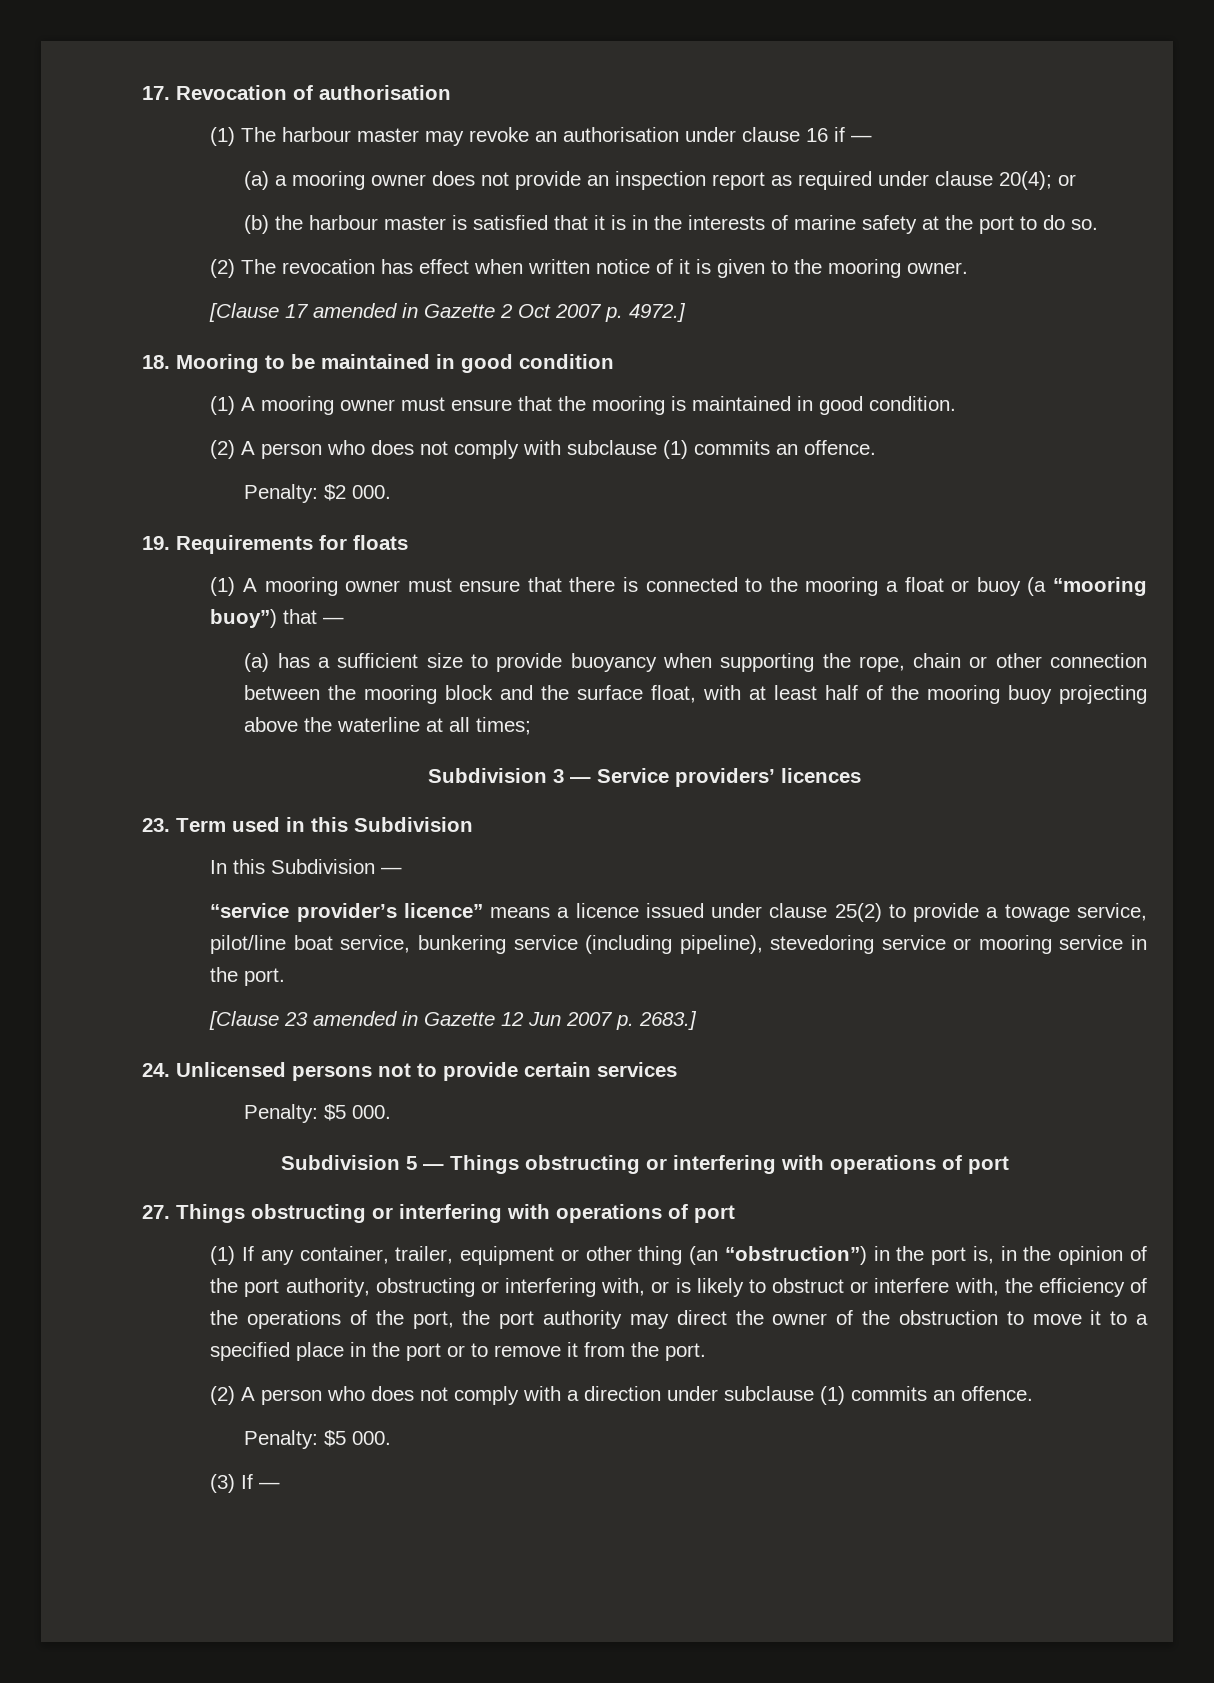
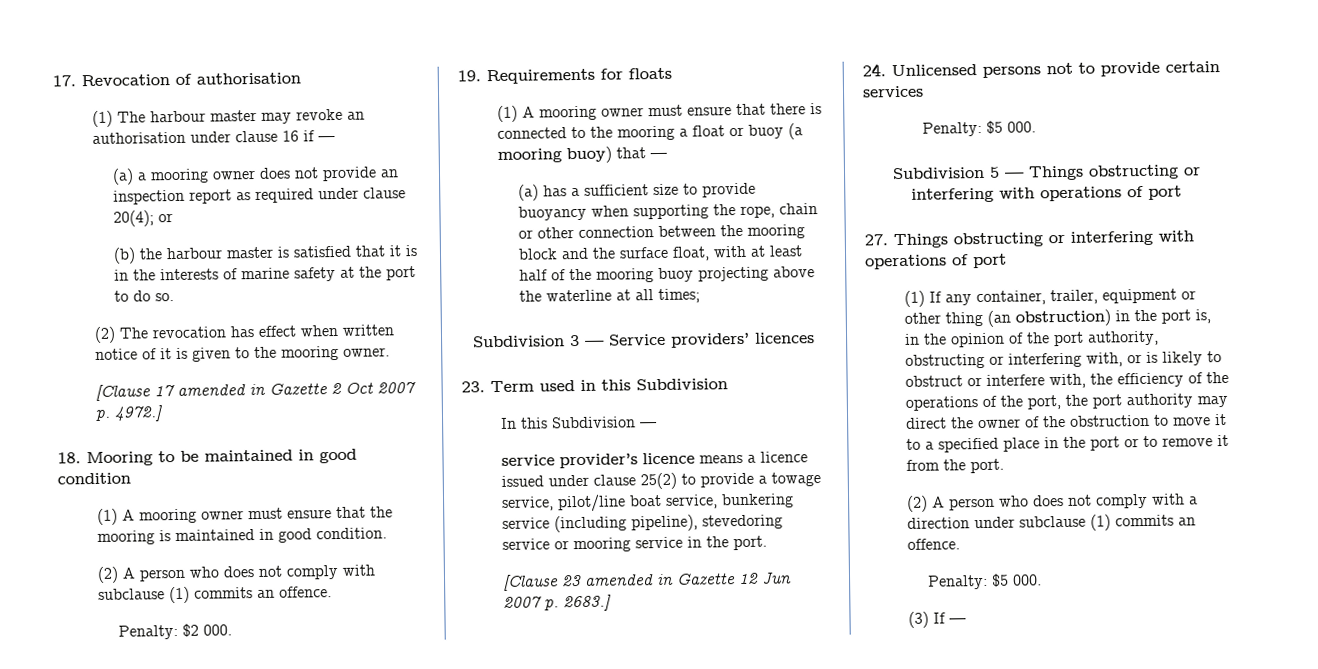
[1053,577,1148,596] [210,609,278,628] “mooring buoy”) -> [497,146,613,164] mooring buoy)
[210,903,483,922] “service provider’s licence” -> [501,452,696,469] service provider’s licence
[724,1246,867,1265] “obstruction”) -> [1015,309,1112,327] obstruction)

